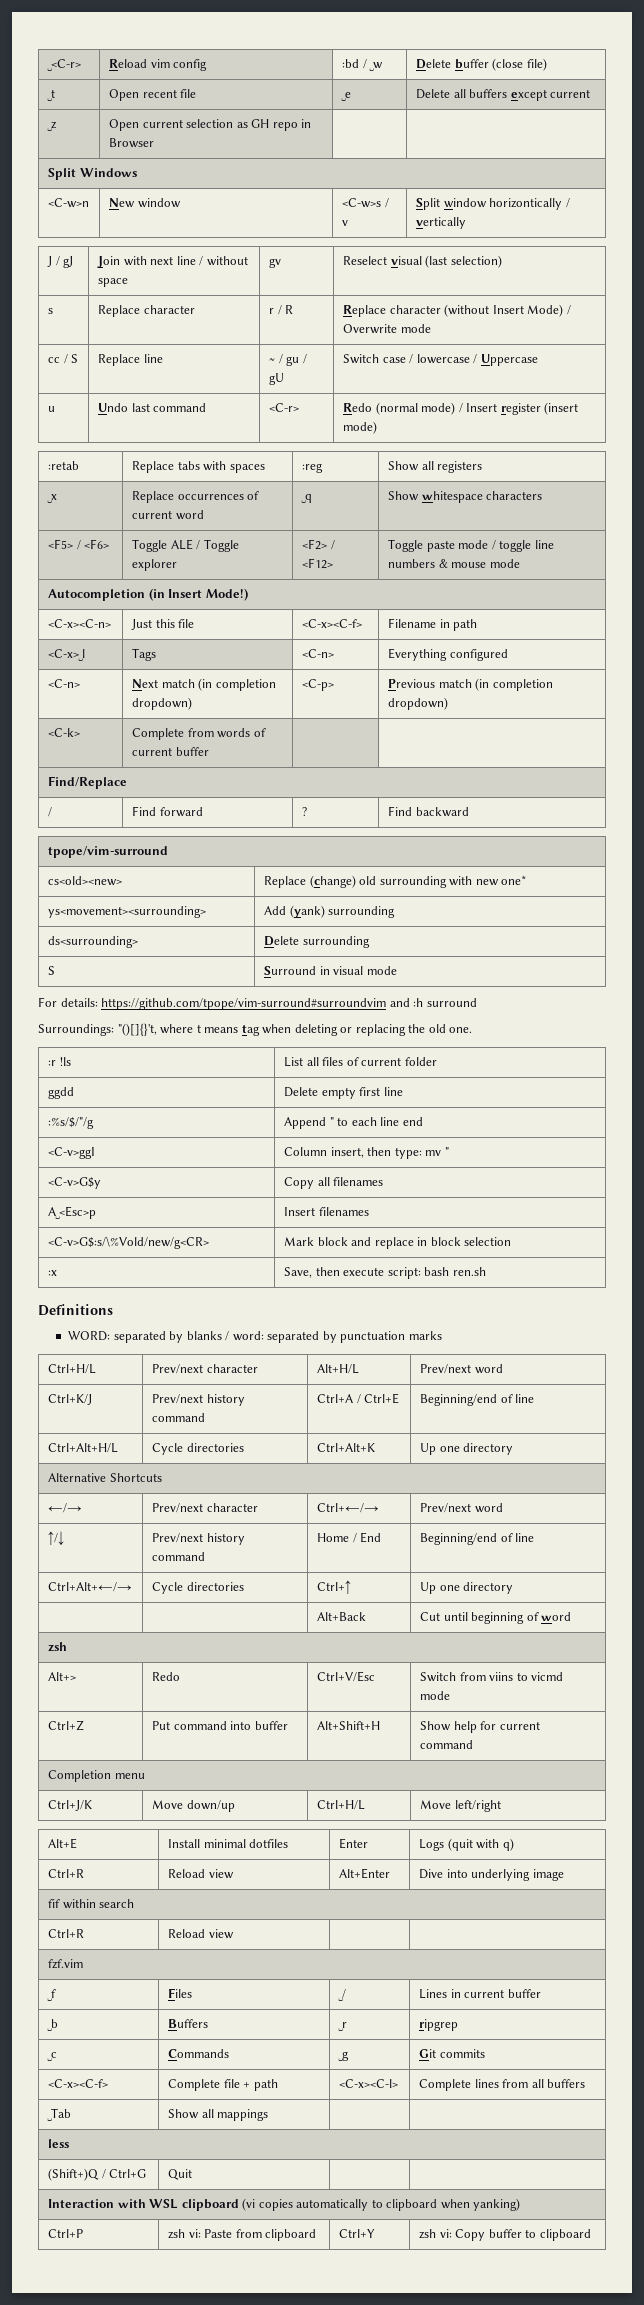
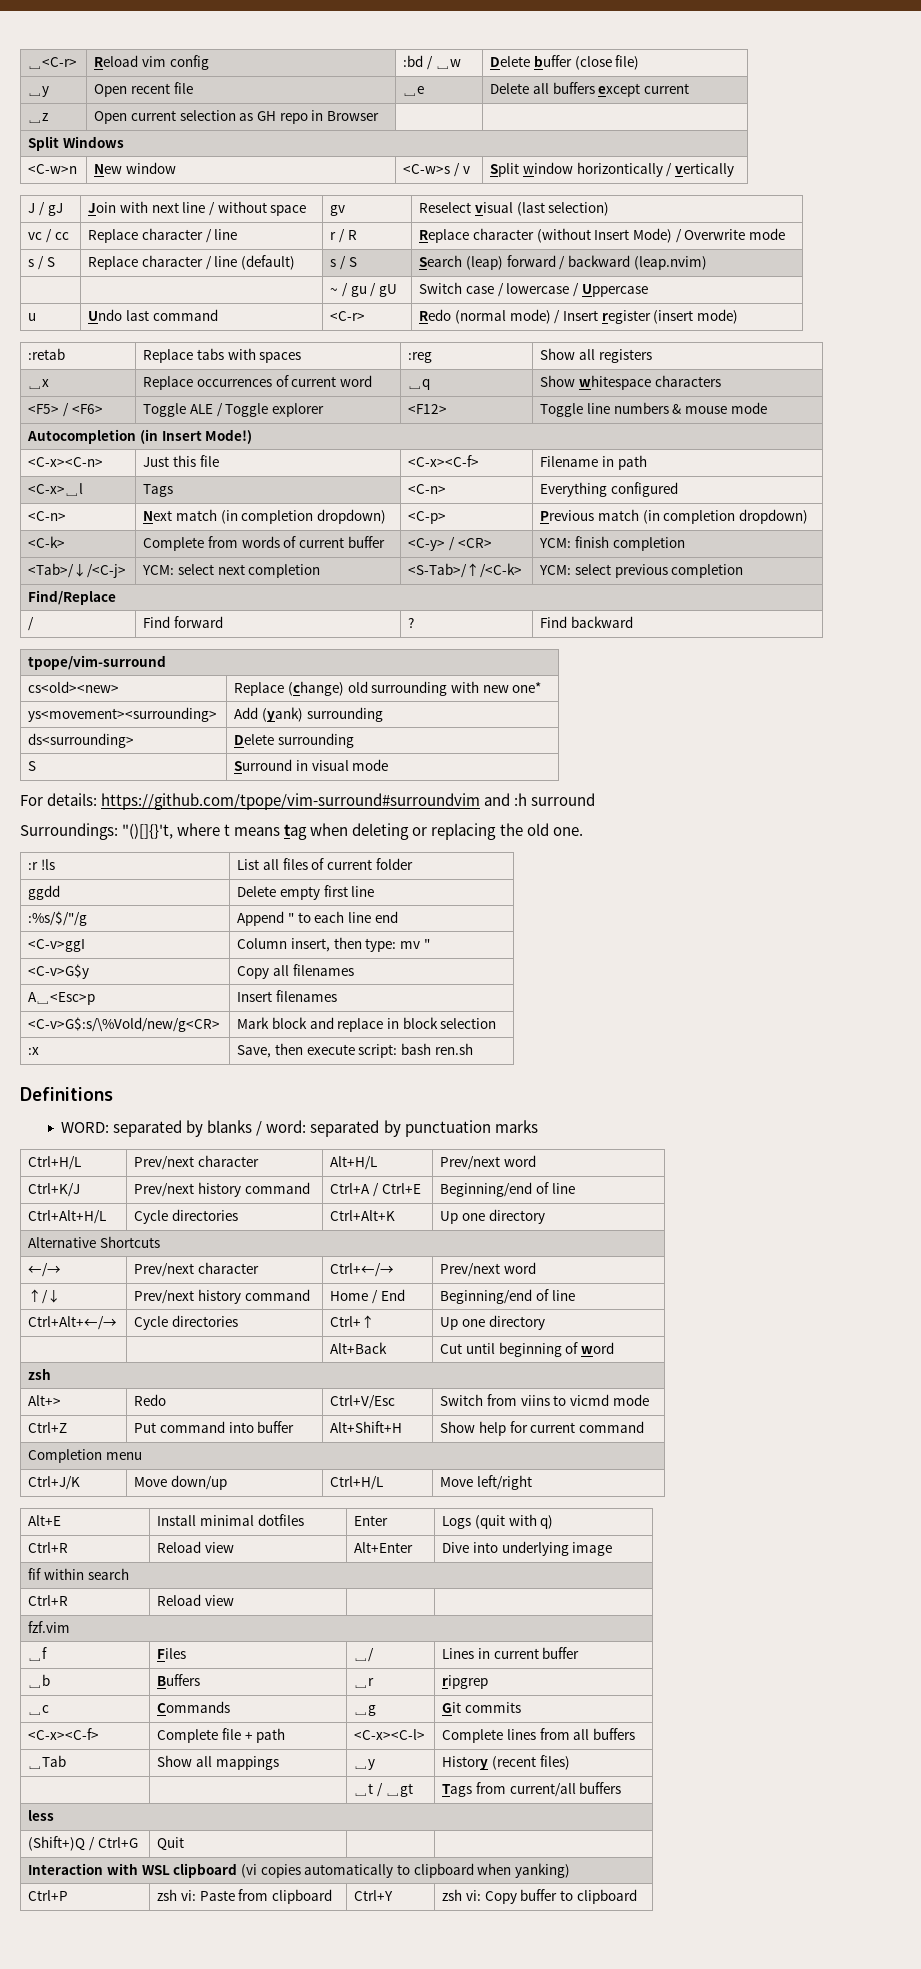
[46,89,55,101] ␣t -> [28,86,50,97] ␣y
[47,308,53,314] [97,305,195,317] s | Replace character -> [28,229,69,243] [88,228,238,243] vc / cc | Replace character / line
[47,357,60,363] cc -> [28,259,35,267] s
[143,354,163,363] line -> [142,255,296,270] [330,256,357,270] [419,255,707,270] character / line (default) | s / S | Search (leap) forward / backward (leap.nvim) // |
[301,539,335,550] <F2> / -> (325, 410) none
[426,540,532,552] paste mode / toggle -> (584, 410) none
(209, 751) | -> [408,537,492,551] [539,536,685,551] [28,563,127,578] [142,564,321,578] [408,563,523,578] [539,564,744,578] <C-y> / <CR> | YCM: finish completion // <Tab>/↓/<C-j> | YCM: select next completion | <S-Tab>/↑/<C-k> | YCM: select previous completion
(269, 2115) | -> [354,1759,376,1770] [442,1755,570,1770] [354,1783,413,1797] [442,1782,622,1797] ␣y | History (recent files) // | | ␣t / ␣gt | Tags from current/all buffers

